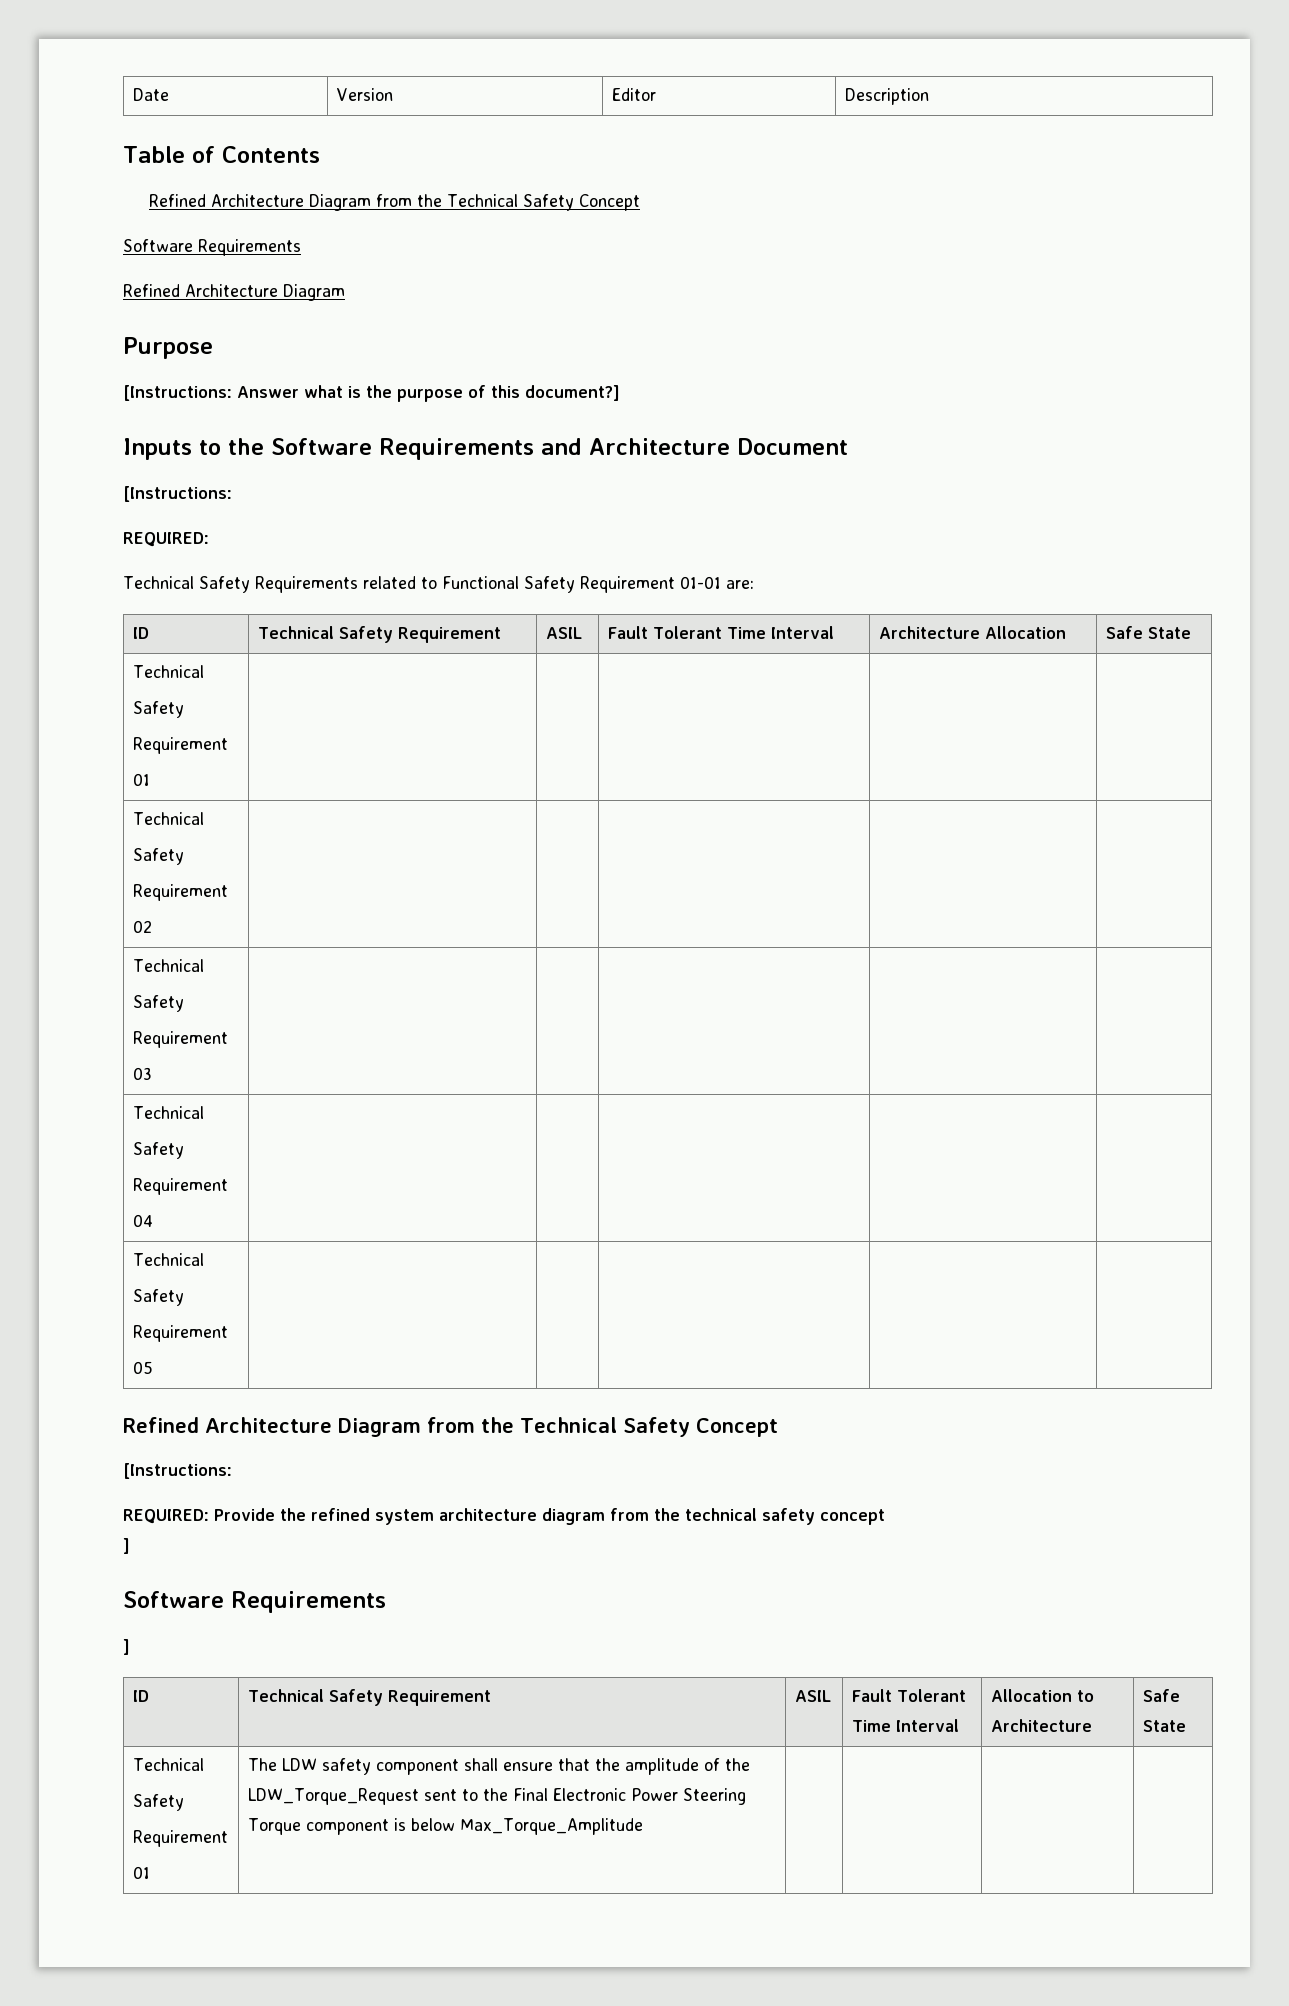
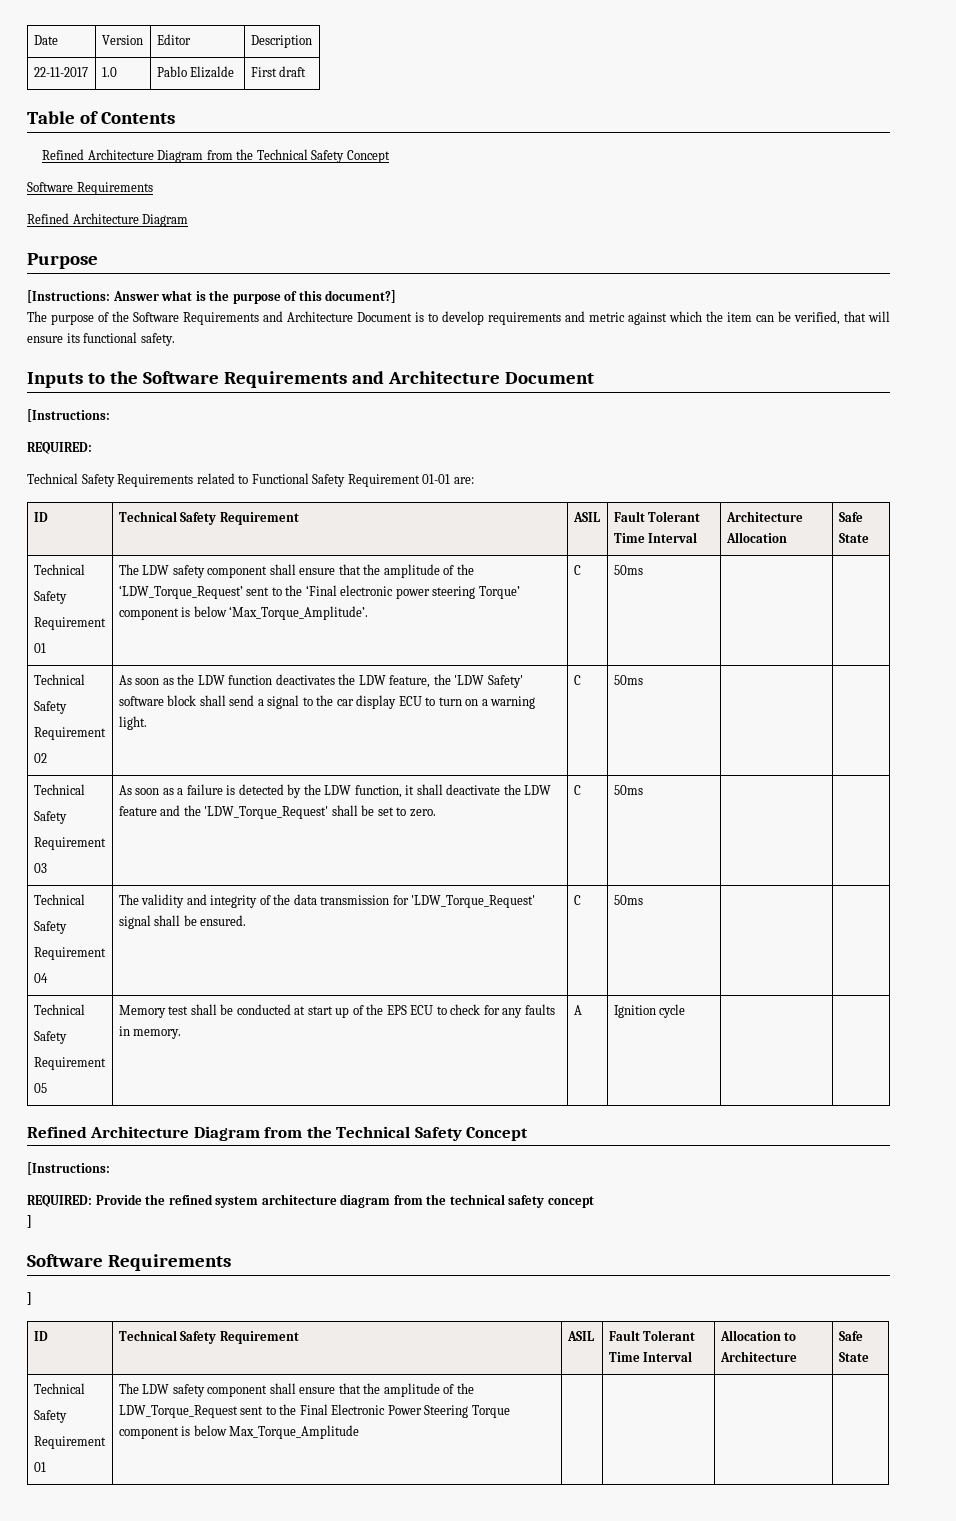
(929, 96) none -> [33,67,88,77] [101,67,117,77] [156,66,235,78] [250,66,307,77] // 22-11-2017 | 1.0 | Pablo Elizalde | First draft
(620, 393) none -> [27,311,890,325] [27,332,175,346] // The purpose of the Software Requirements and Architecture Document is to develop requirements and metric against which the item can be verified, that will ensure its functional safety.
[132,812,204,825] [132,848,184,865] [132,884,228,901] [132,920,152,933] [132,959,204,972] [132,995,184,1012] [132,1031,228,1048] [132,1067,152,1080] [132,1106,204,1119] [132,1142,184,1159] [132,1178,228,1195] [132,1214,153,1227] [132,1253,204,1266] [132,1289,184,1306] [132,1325,228,1342] [132,1361,153,1374] | | | | // Technical // Safety // Requirement // 02 | | | | | // Technical // Safety // Requirement // 03 | | | | | // Technical // Safety // Requirement // 04 | | | | | // Technical // Safety // Requirement // 05 | | | -> [118,564,474,578] [118,585,520,599] [118,606,369,620] [573,565,581,575] [613,565,643,575] [33,674,85,685] [33,701,67,714] [33,727,106,740] [33,753,47,763] [118,674,523,688] [118,695,536,709] [118,716,147,730] [573,675,581,685] [613,675,643,685] [33,784,85,795] [33,811,67,824] [33,837,106,850] [33,863,47,873] [118,784,552,798] [118,805,436,819] [573,785,581,795] [613,785,643,795] [33,894,85,905] [33,921,67,934] [33,947,106,960] [33,973,48,983] [118,894,536,908] [118,915,247,929] [573,895,581,905] [613,895,643,905] [33,1004,85,1015] [33,1031,67,1044] [33,1057,106,1070] [33,1083,47,1093] [118,1004,555,1018] [118,1026,182,1039] [573,1005,582,1015] [613,1004,686,1018] The LDW safety component shall ensure that the amplitude of the ‘LDW_Torque_Request’ sent to the ‘Final electronic power steering Torque’ component is below ‘Max_Torque_Amplitude’. | C | 50ms | | // Technical // Safety // Requirement // 02 | As soon as the LDW function deactivates the LDW feature, the 'LDW Safety' software block shall send a signal to the car display ECU to turn on a warning light. | C | 50ms | | // Technical // Safety // Requirement // 03 | As soon as a failure is detected by the LDW function, it shall deactivate the LDW feature and the 'LDW_Torque_Request' shall be set to zero. | C | 50ms | | // Technical // Safety // Requirement // 04 | The validity and integrity of the data transmission for 'LDW_Torque_Request' signal shall be ensured. | C | 50ms | | // Technical // Safety // Requirement // 05 | Memory test shall be conducted at start up of the EPS ECU to check for any faults in memory. | A | Ignition cycle

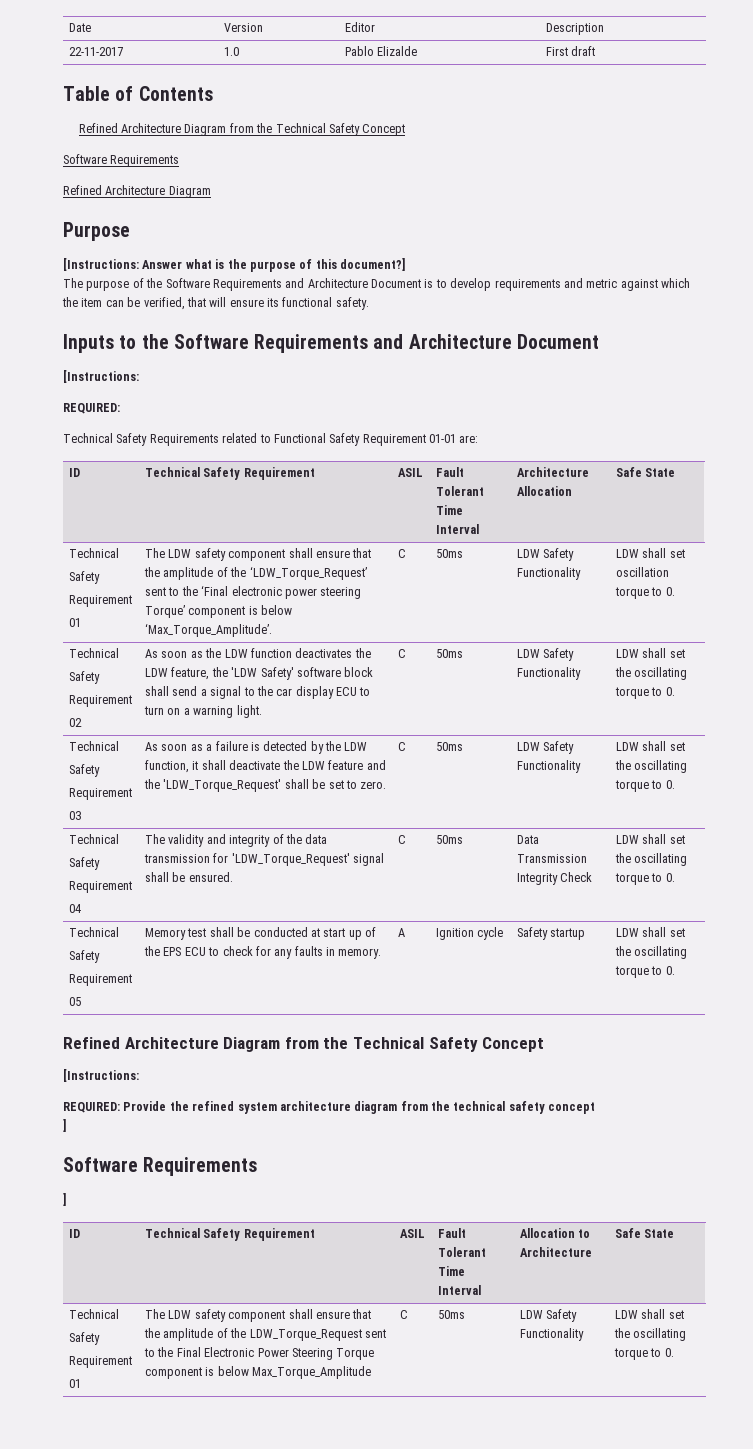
(643, 570) | -> [517,548,575,561] [517,567,582,580] [616,548,685,558] [616,567,670,577] [615,587,675,599] LDW Safety Functionality | LDW shall set oscillation torque to 0.
(643, 680) | -> [517,648,575,661] [517,667,582,680] [616,648,685,658] [615,667,688,680] [615,687,675,699] LDW Safety Functionality | LDW shall set the oscillating torque to 0.
(643, 790) | -> [517,741,575,754] [517,760,582,773] [616,741,685,751] [615,760,688,773] [615,780,675,792] LDW Safety Functionality | LDW shall set the oscillating torque to 0.
(643, 900) | -> [517,835,540,844] [517,854,588,863] [517,872,593,885] [616,834,685,844] [615,853,688,866] [615,873,675,885] Data Transmission Integrity Check | LDW shall set the oscillating torque to 0.
(686, 1011) | -> [517,927,586,940] [616,927,685,937] [615,946,688,959] [615,966,675,978] Safety startup | LDW shall set the oscillating torque to 0.
(360, 1432) | | | -> [400,1310,409,1319] [438,1310,466,1319] [520,1309,578,1322] [520,1328,585,1341] [615,1309,684,1319] [614,1328,687,1341] [614,1348,674,1360] C | 50ms | LDW Safety Functionality | LDW shall set the oscillating torque to 0.

